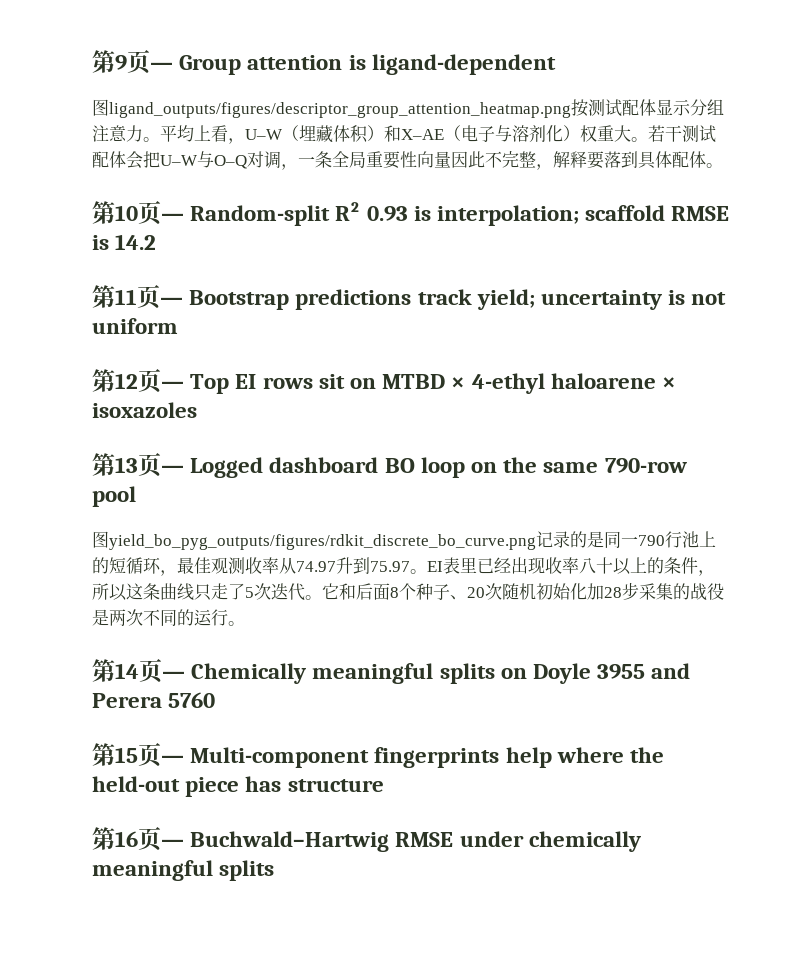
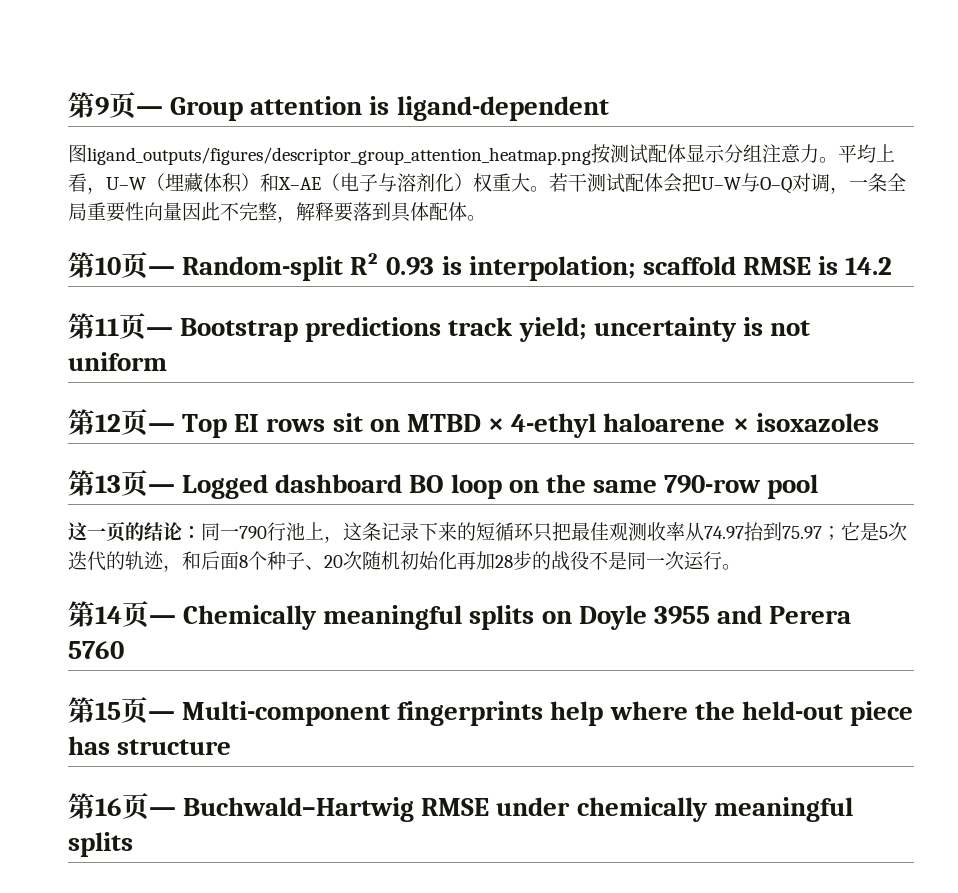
[92,531,716,550] 图yield_bo_pyg_outputs/figures/rdkit_discrete_bo_curve.png记录的是同一790行池上 -> [68,521,457,543] 这一页的结论：同一790行池上，这条记录下来
[160,570,177,576] ， -> [533,522,571,542] 只把
[336,557,715,576] [92,583,245,601] 升到75.97。EI表里已经出现收率八十以上的条件，所以这条曲线只走了 -> [744,522,879,541] 抬到75.97；它是
[305,583,339,600] 。它 -> [106,551,182,572] 的轨迹，
(587, 591) none -> [457,551,476,570] 再
[639,583,724,601] [92,609,194,626] 采集的战役是两次不同的 -> [532,551,684,571] 的战役不是同一次

